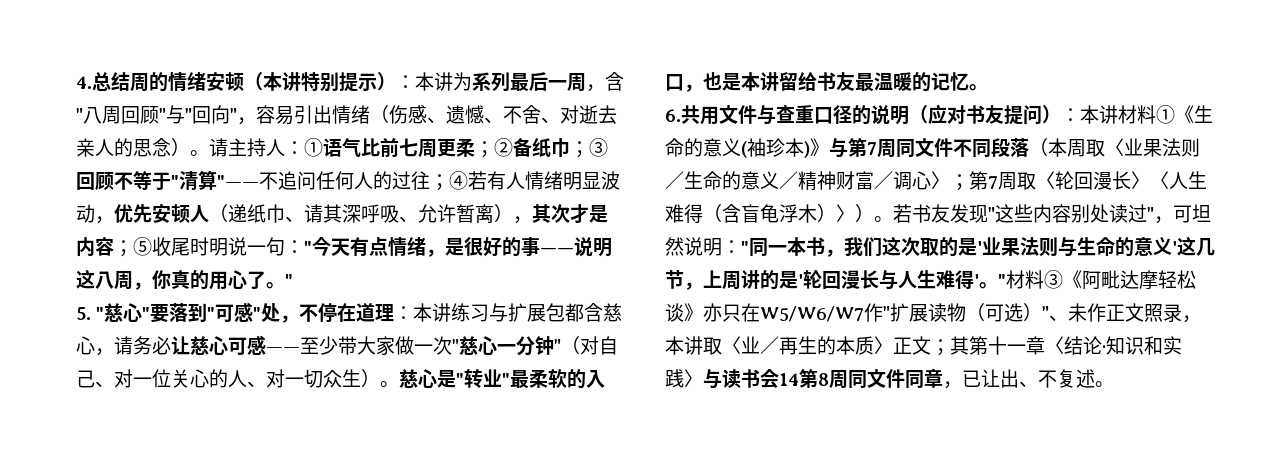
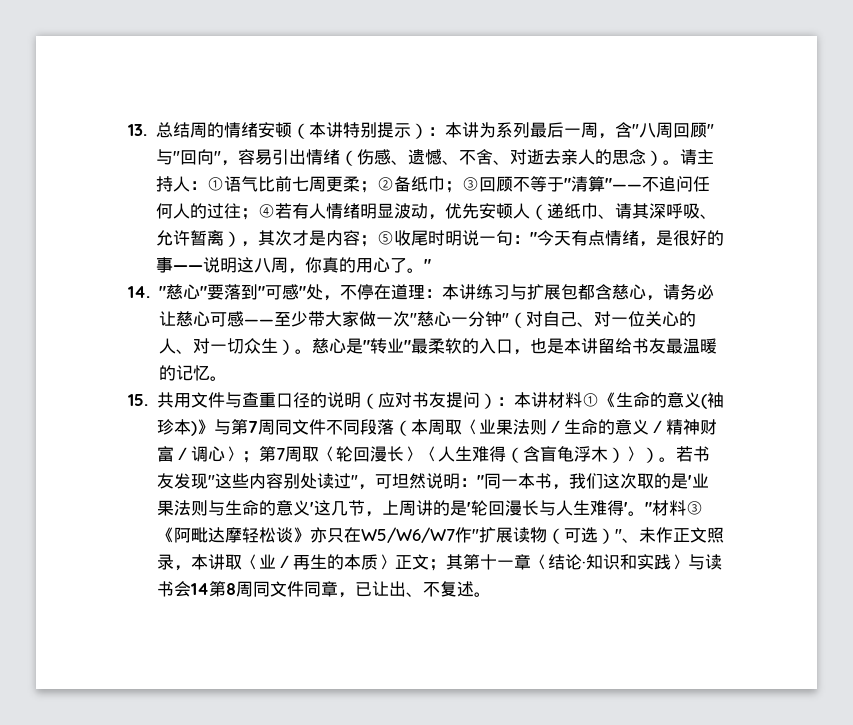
[76,76,92,89] 4. -> [128,124,147,136] 13.
[76,307,91,320] 5. -> [128,286,150,298] 14.
[665,109,681,122] 6. -> [128,394,148,406] 15.

